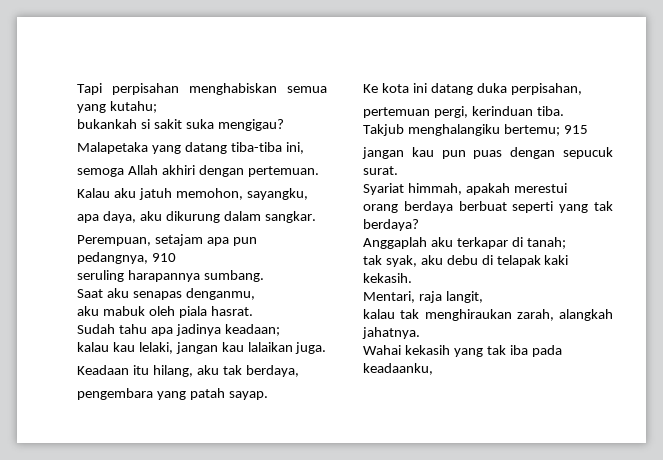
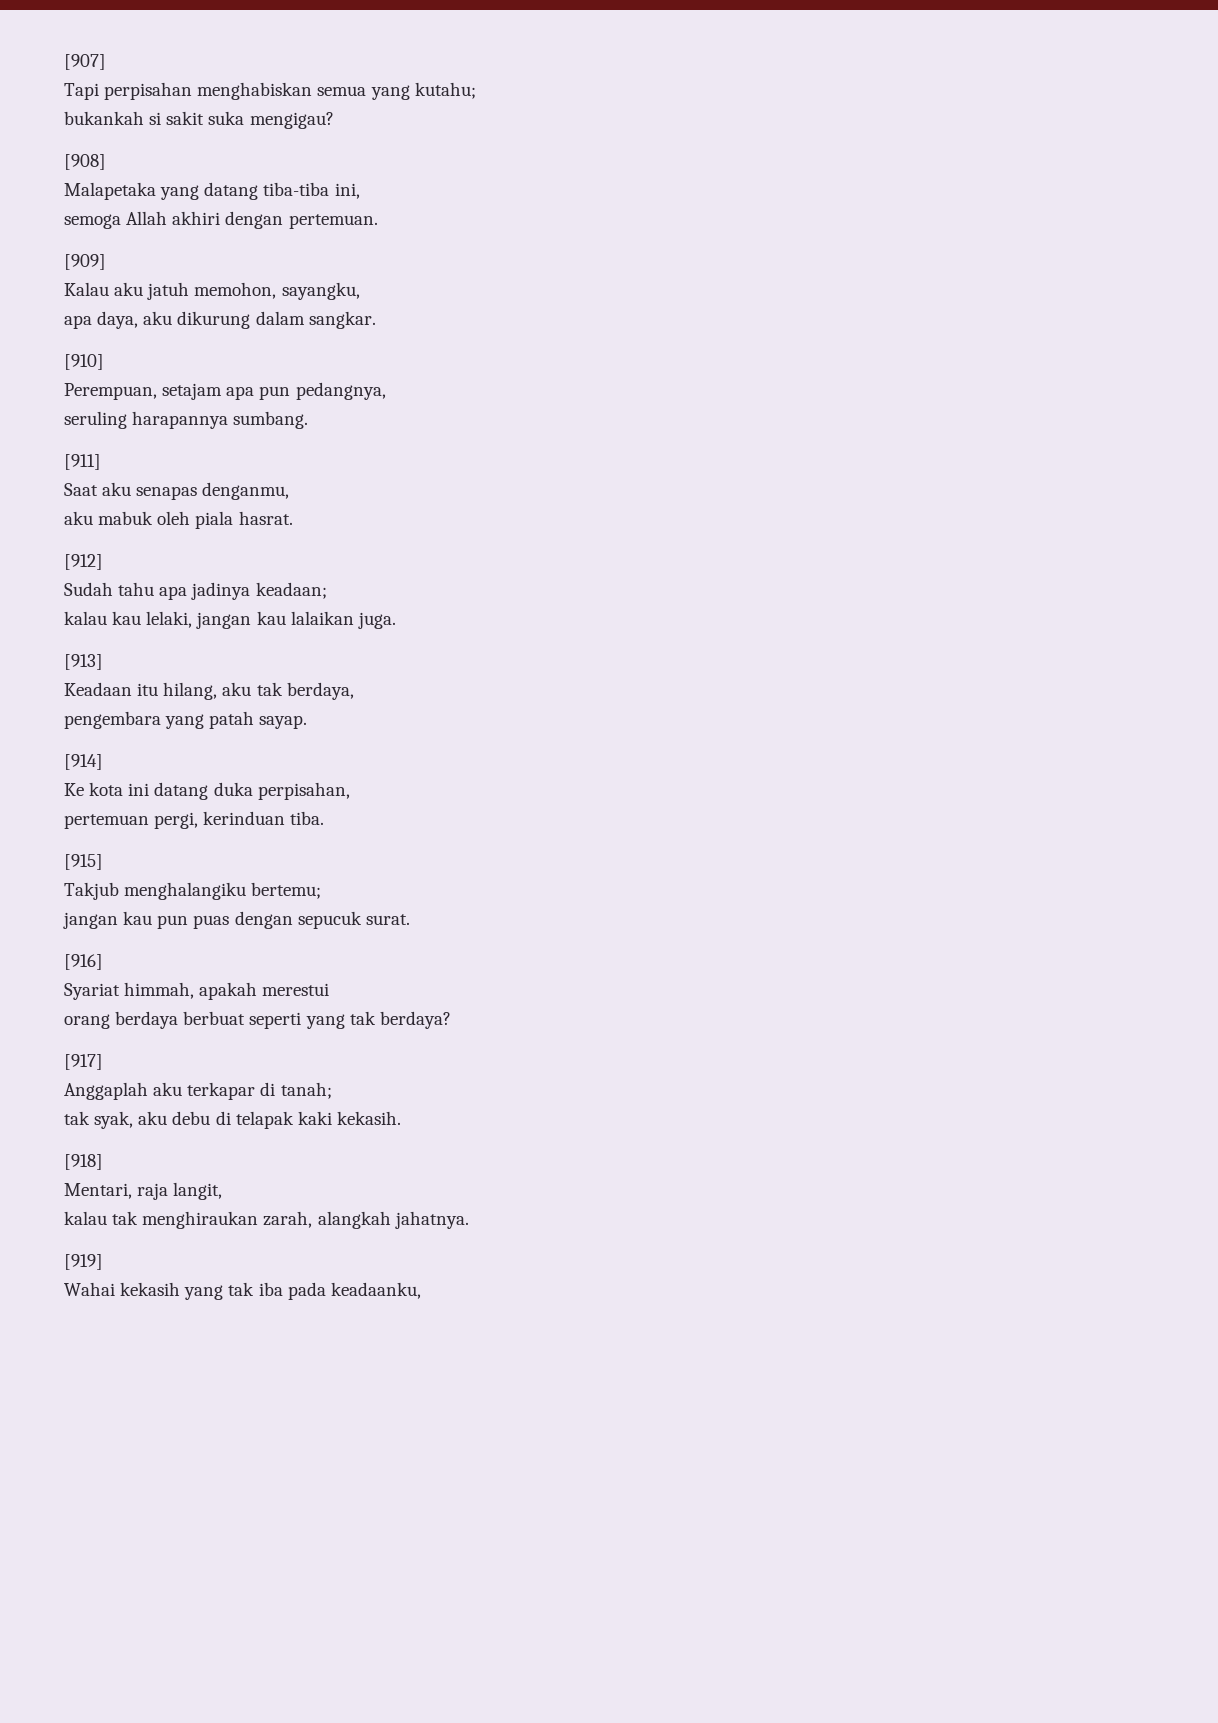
(77, 89) none -> [64,54,106,70] [907] //
(284, 125) none -> [64,154,106,170] // [908]
(319, 171) none -> [64,254,106,270] // [909]
(316, 217) none -> [64,354,104,370] // [910]
[151,253,176,262] 910 -> (386, 391) none
(264, 276) none -> [64,454,101,470] // [911]
(253, 311) none -> [64,554,103,570] // [912]
(327, 348) none -> [64,654,103,670] // [913]
(268, 395) none -> [64,754,103,770] // [914]
(564, 111) none -> [64,854,103,870] // [915]
[563,125,588,134] 915 -> (322, 890) none
(398, 170) none -> [64,954,103,970] // [916]
(419, 225) none -> [64,1054,103,1070] // [917]
(412, 278) none -> [64,1154,103,1170] // [918]
(420, 333) none -> [64,1254,103,1270] // [919]

